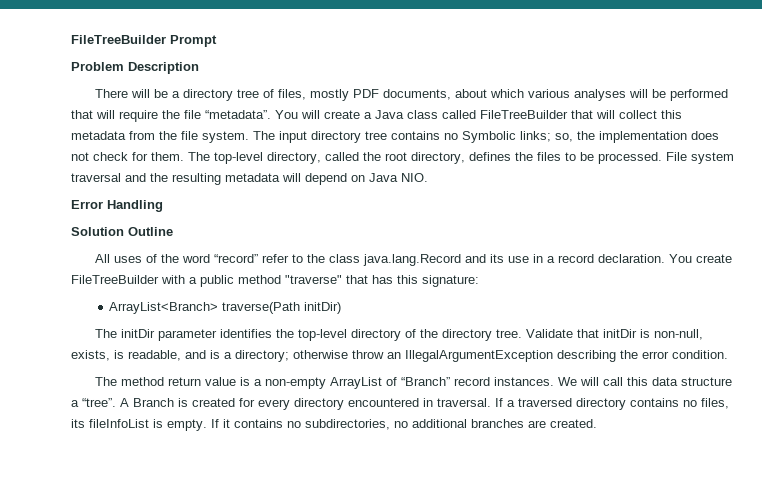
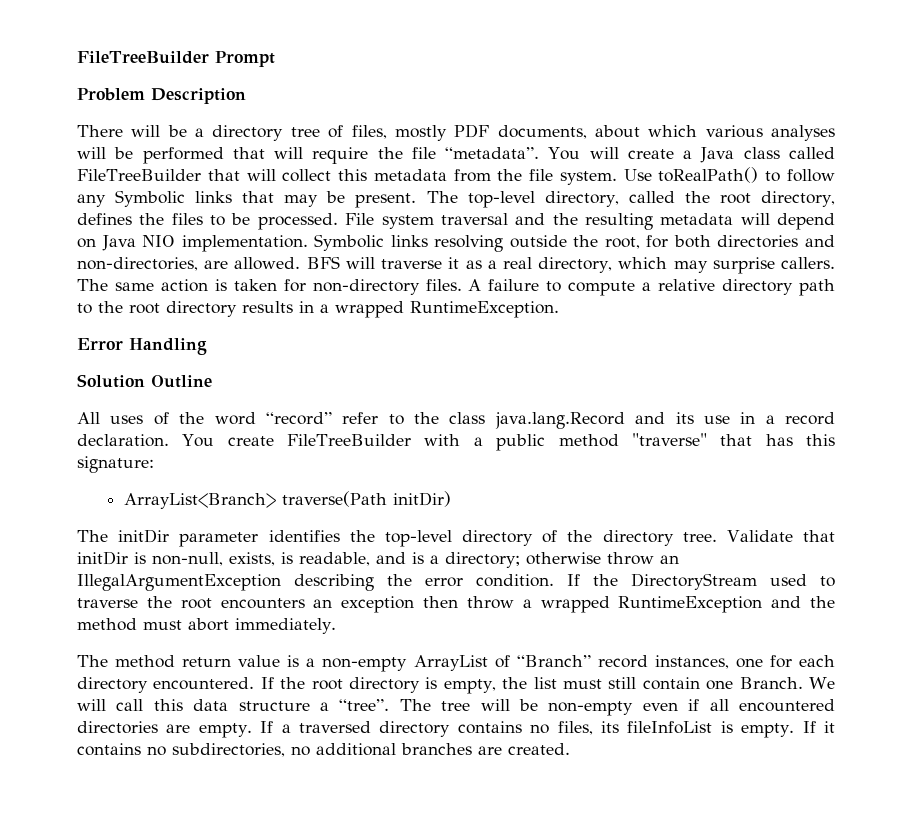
[253,131,719,143] [71,152,184,161] The input directory tree contains no Symbolic links; so, the implementation does not check for them. -> [623,167,835,183] [77,190,417,208] Use toRealPath() to follow any Symbolic links that may be present.
[401,173,428,182] NIO. -> [142,234,836,252] [77,256,836,274] [77,279,835,296] [77,301,559,318] NIO implementation. Symbolic links resolving outside the root, for both directories and non-directories, are allowed. BFS will traverse it as a real directory, which may surprise callers. The same action is taken for non-directory files. A failure to compute a relative directory path to the root directory results in a wrapped RuntimeException.
(728, 354) none -> [567,573,835,590] [77,596,836,613] [77,618,336,634] If the DirectoryStream used to traverse the root encounters an exception then throw a wrapped RuntimeException and the method must abort immediately.
[493,377,554,386] instances. -> [654,655,835,669] [77,677,803,694] instances, one for each directory encountered. If the root directory is empty, the list must still contain one Branch.
[120,398,491,410] A Branch is created for every directory encountered in traversal. -> [399,699,835,716] [77,721,252,738] The tree will be non-empty even if all encountered directories are empty.

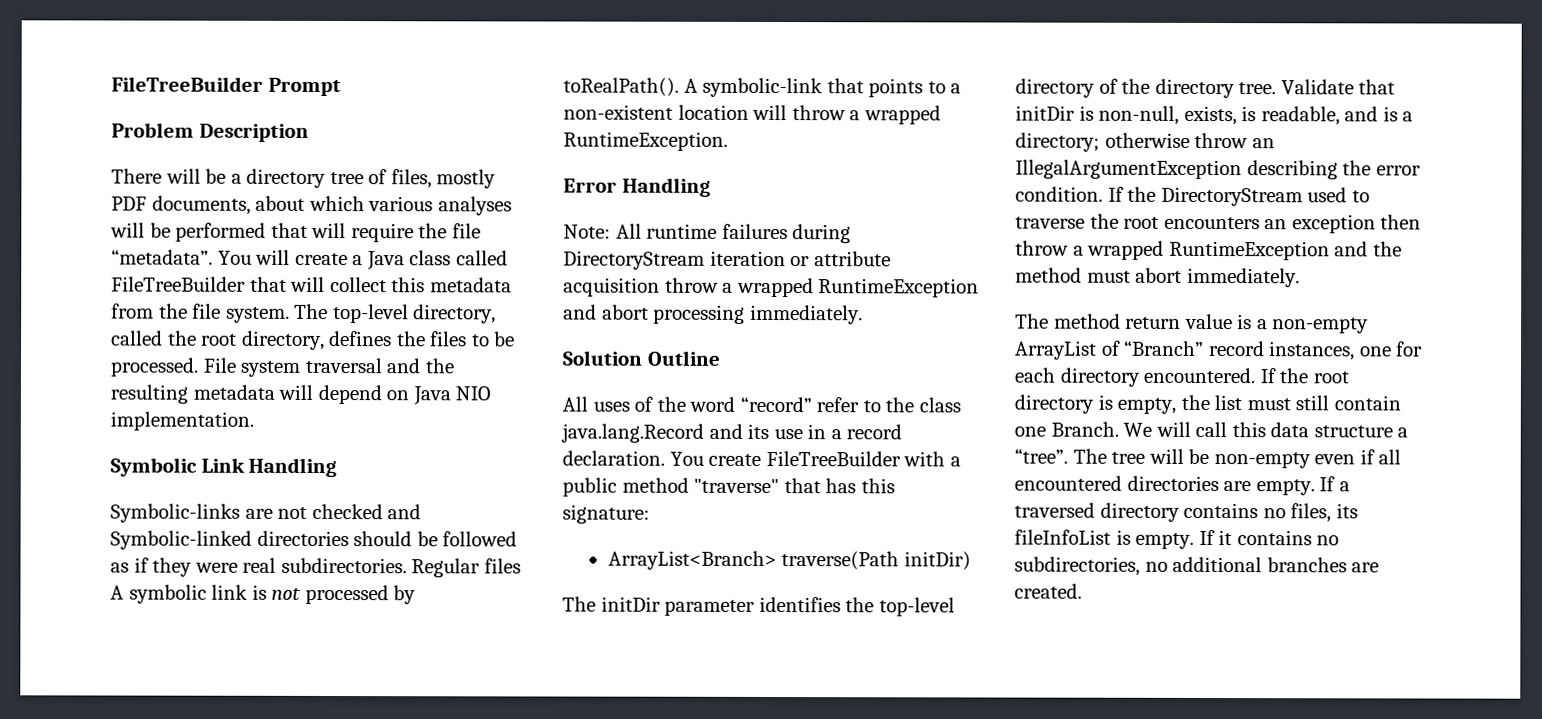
[623,167,835,183] [77,190,417,208] Use toRealPath() to follow any Symbolic links that may be present. -> (290, 314) none
[314,234,836,252] [77,256,836,274] [77,279,835,296] [77,301,314,317] Symbolic links resolving outside the root, for both directories and non-directories, are allowed. BFS will traverse it as a real directory, which may surprise callers. The same action is taken for non-directory files. A failure to compute a relative directory path to the root directory results in -> [110,457,338,478] [110,503,422,523] [110,530,518,550] [110,557,521,578] [110,584,417,605] [563,77,962,98] [563,104,846,121] // Symbolic Link Handling // Symbolic-links are not checked and Symbolic-linked directories should be followed as if they were real subdirectories. Regular files A symbolic link is not processed by toRealPath(). A symbolic-link that points to a non-existent location will throw
(207, 346) none -> [563,223,852,244] [563,250,891,270] [563,277,980,298] [563,304,863,325] // Note: All runtime failures during DirectoryStream iteration or attribute acquisition throw a wrapped RuntimeException and abort processing immediately.

